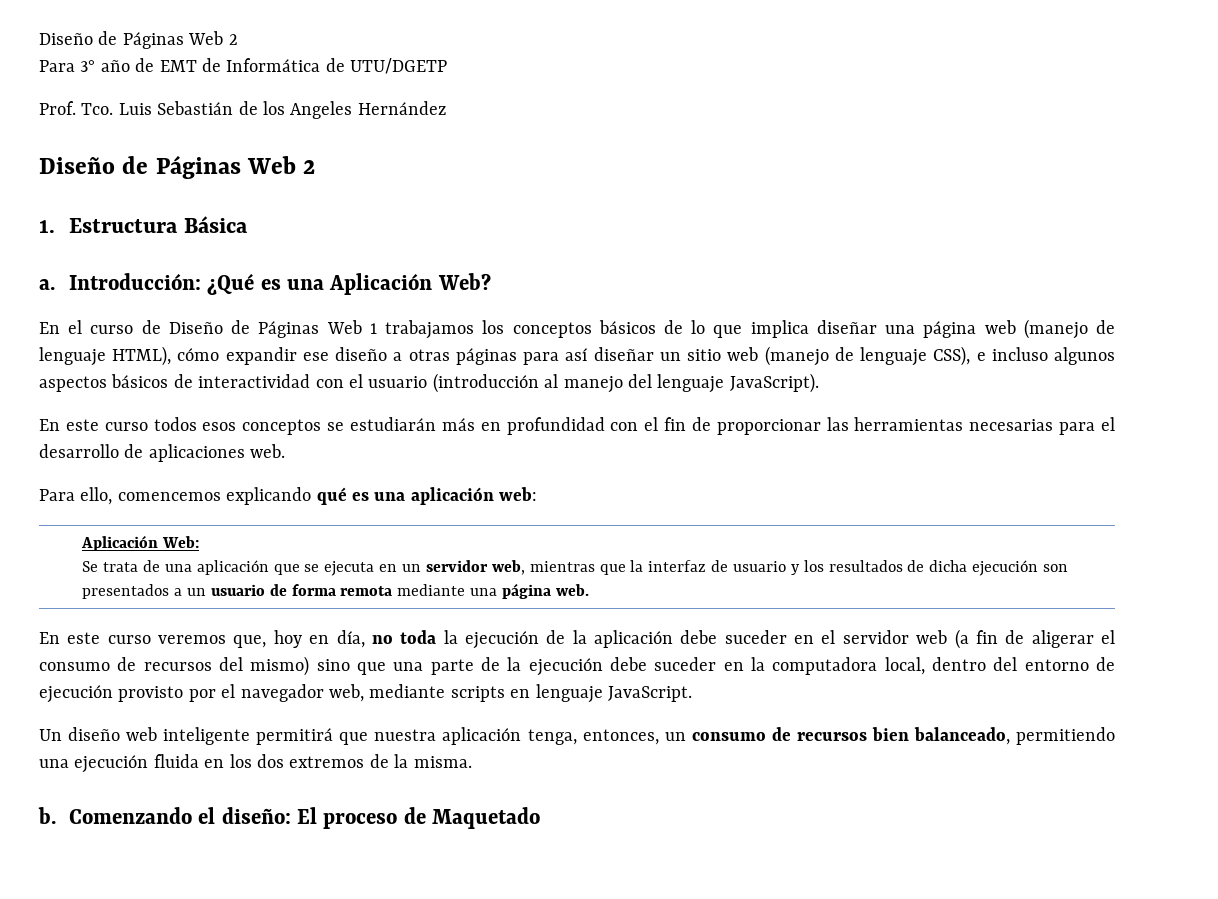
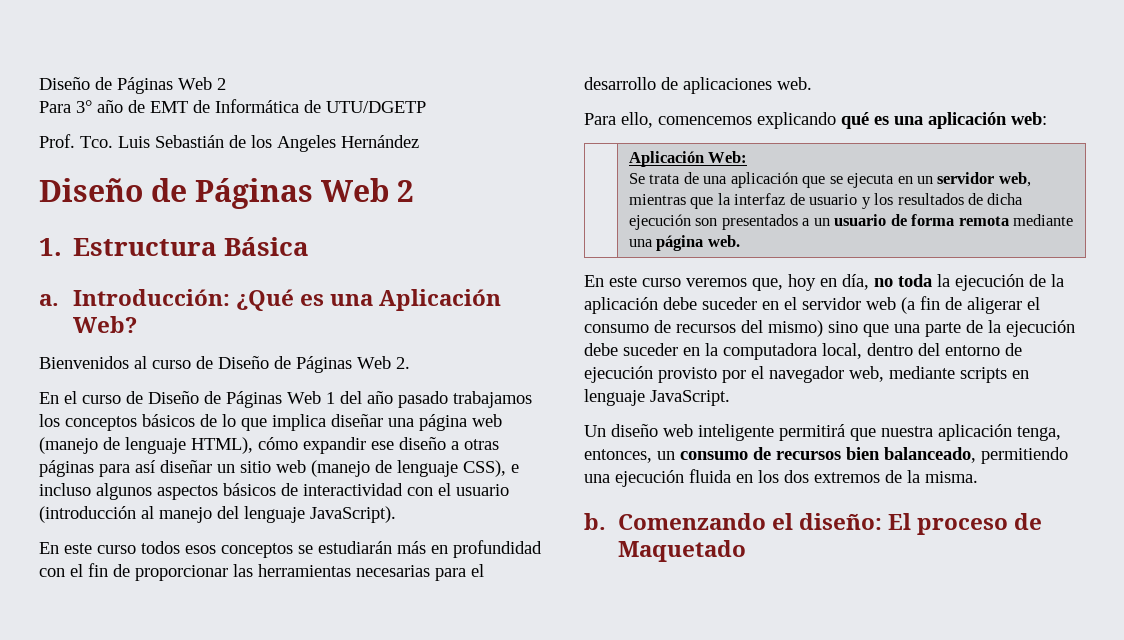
(491, 281) none -> [39,356,410,373] // Bienvenidos al curso de Diseño de Páginas Web 2.
(377, 328) none -> [340,391,448,408] del año pasado

